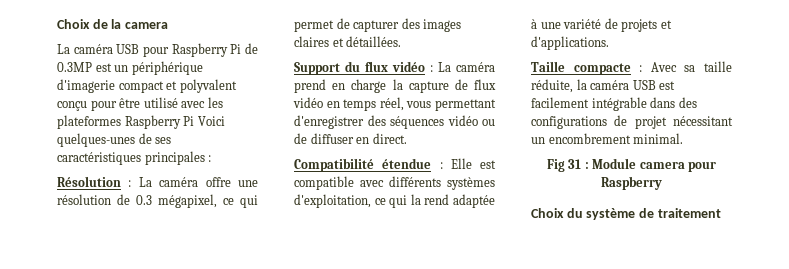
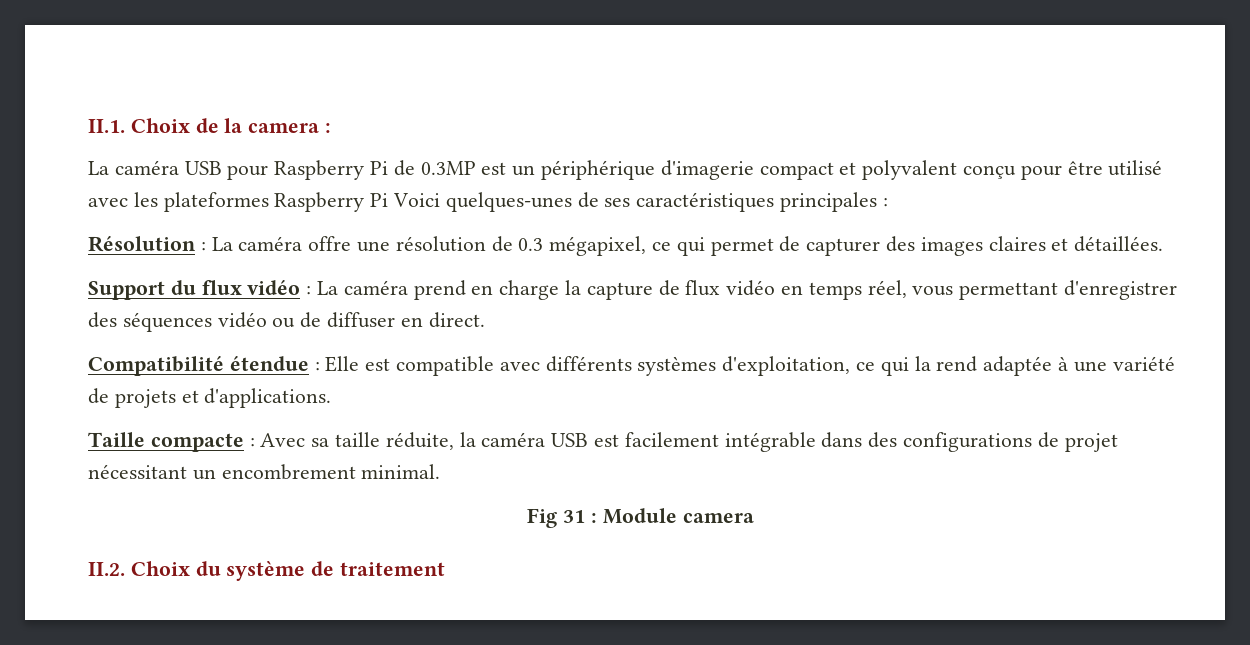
(57, 24) none -> [88,119,125,133] II.1.
(168, 25) none -> [325,123,332,133] :
[688,161,717,172] [601,176,662,190] pour Raspberry // -> [88,562,125,576] // II.2.

